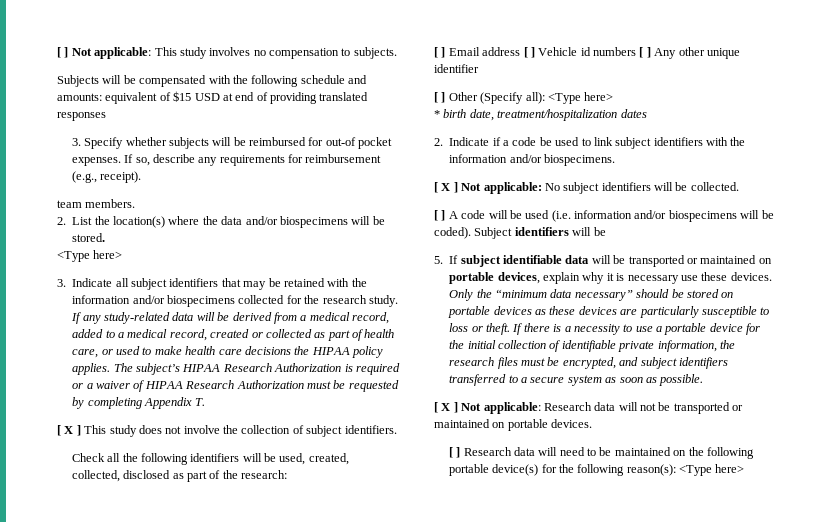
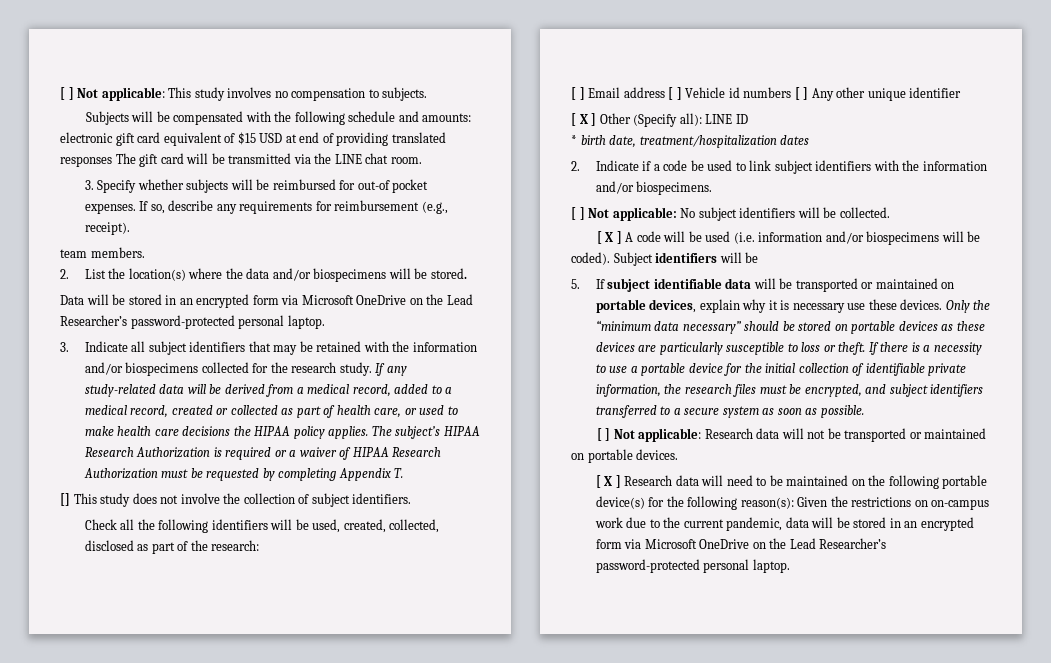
(102, 97) none -> [60,132,161,146] electronic gift card
(106, 116) none -> [115,153,422,167] The gift card will be transmitted via the LINE chat room.
[57,250,123,262] <Type here> -> [60,294,473,308] [60,315,325,329] Data will be stored in an encrypted form via Microsoft OneDrive on the Lead Researcher’s password-protected personal laptop.
[57,425,81,436] [ X ] -> [60,493,70,506] []
(438, 97) none -> [579,114,588,124] X
[547,92,614,104] <Type here> -> [705,114,748,124] LINE ID
[441,183,451,191] X -> (576, 213) none
(438, 215) none -> [605,232,614,242] X
[441,403,451,411] X -> (602, 434) none
(453, 452) none -> [604,476,613,486] X
[679,464,745,476] <Type here> -> [797,496,990,510] [594,517,974,531] [595,538,887,549] [595,559,790,573] Given the restrictions on on-campus work due to the current pandemic, data will be stored in an encrypted form via Microsoft OneDrive on the Lead Researcher’s password-protected personal laptop.

